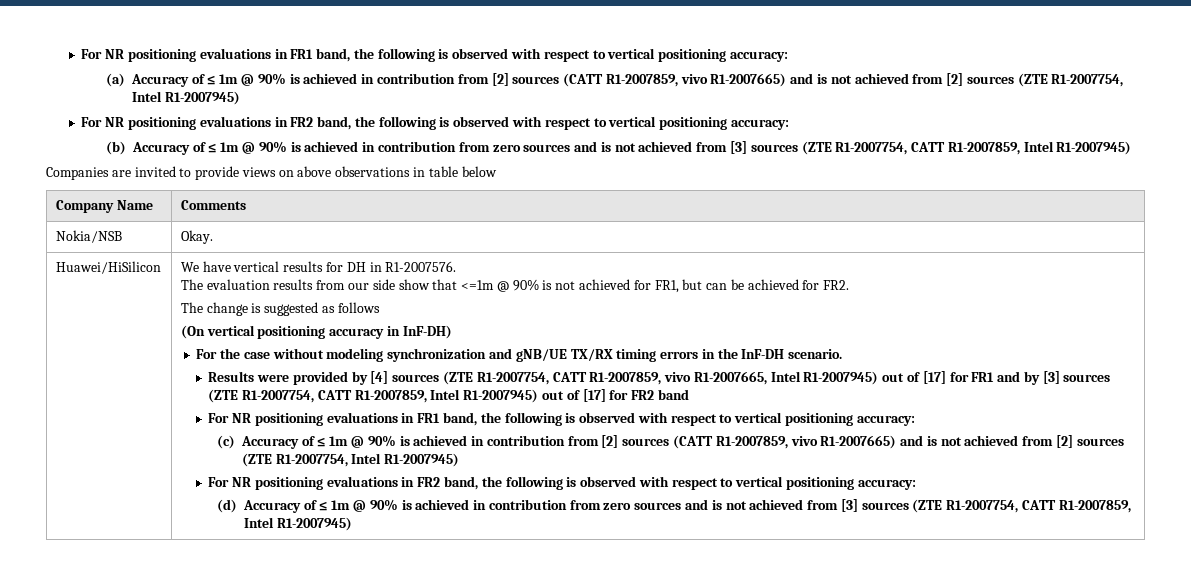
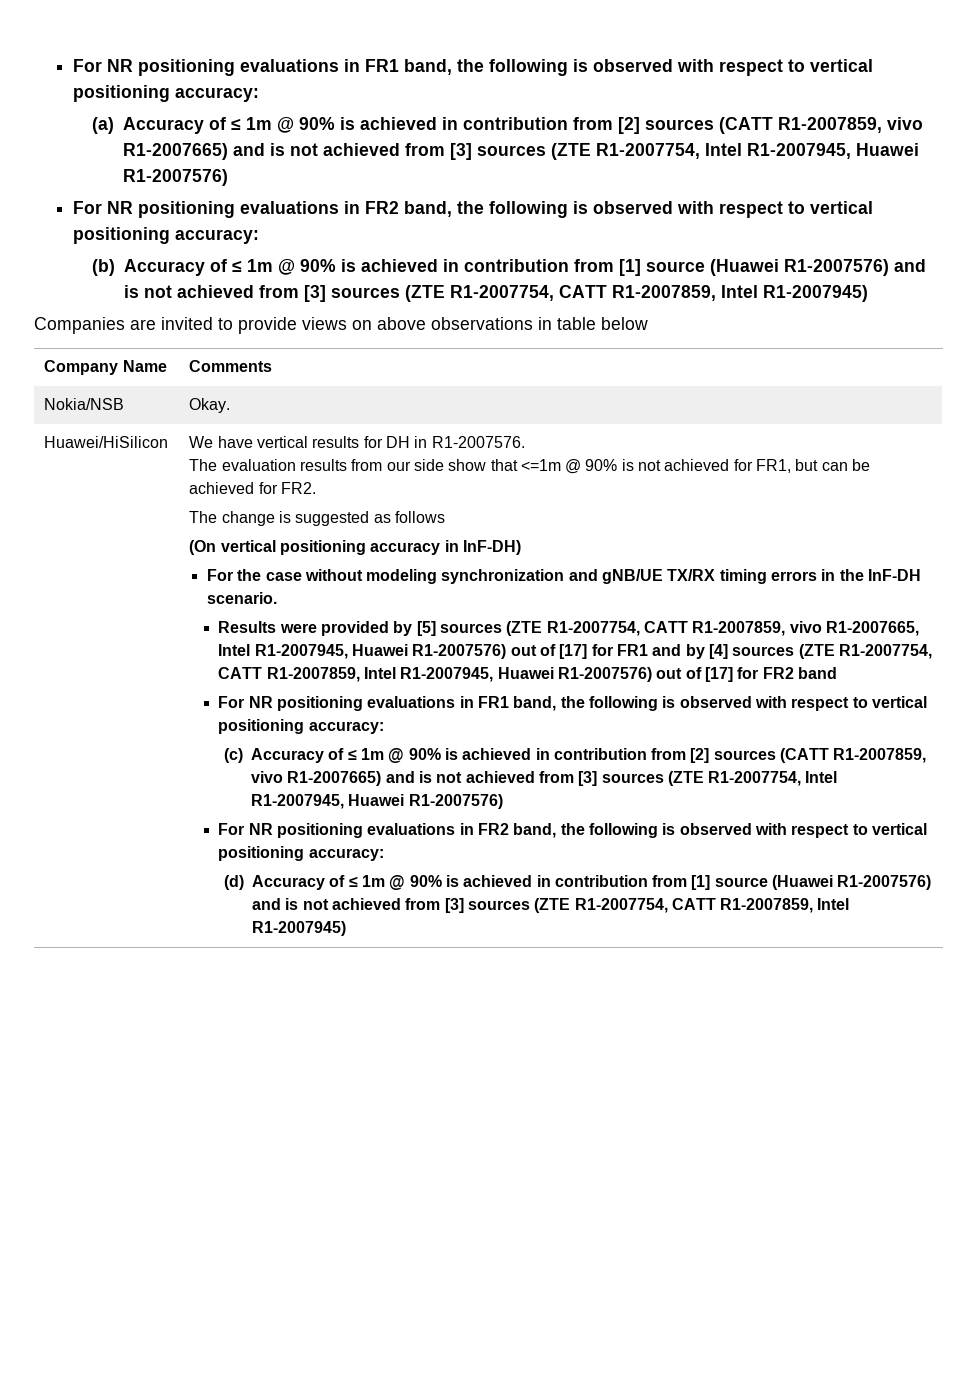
[946,73,1124,87] [131,91,240,105] [2] sources (ZTE R1-2007754, Intel R1-2007945) -> [449,143,919,160] [122,169,228,186] [3] sources (ZTE R1-2007754, Intel R1-2007945, Huawei R1-2007576)
[492,144,571,152] zero sources -> [618,259,889,276] [1] source (Huawei R1-2007576)
[370,371,389,384] [4] -> [416,621,436,636] [5]
[803,371,879,385] R1-2007945) -> [254,644,507,659] R1-2007945, Huawei R1-2007576)
[1042,371,1111,384] [208,389,539,403] [3] sources (ZTE R1-2007754, CATT R1-2007859, Intel R1-2007945) -> [708,644,932,659] [218,667,653,682] [4] sources (ZTE R1-2007754, CATT R1-2007859, Intel R1-2007945, Huawei R1-2007576)
[1055,435,1124,448] [241,453,460,467] [2] sources (ZTE R1-2007754, Intel R1-2007945) -> [578,771,838,786] [250,794,503,809] [3] sources (ZTE R1-2007754, Intel R1-2007945, Huawei R1-2007576)
[603,502,682,510] zero sources -> [691,875,932,890] [1] source (Huawei R1-2007576)

